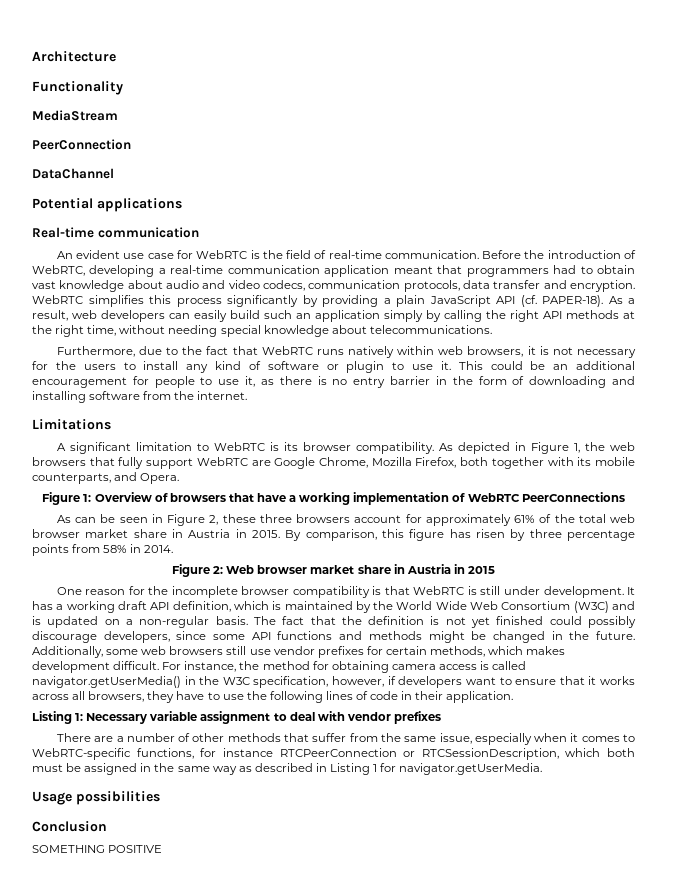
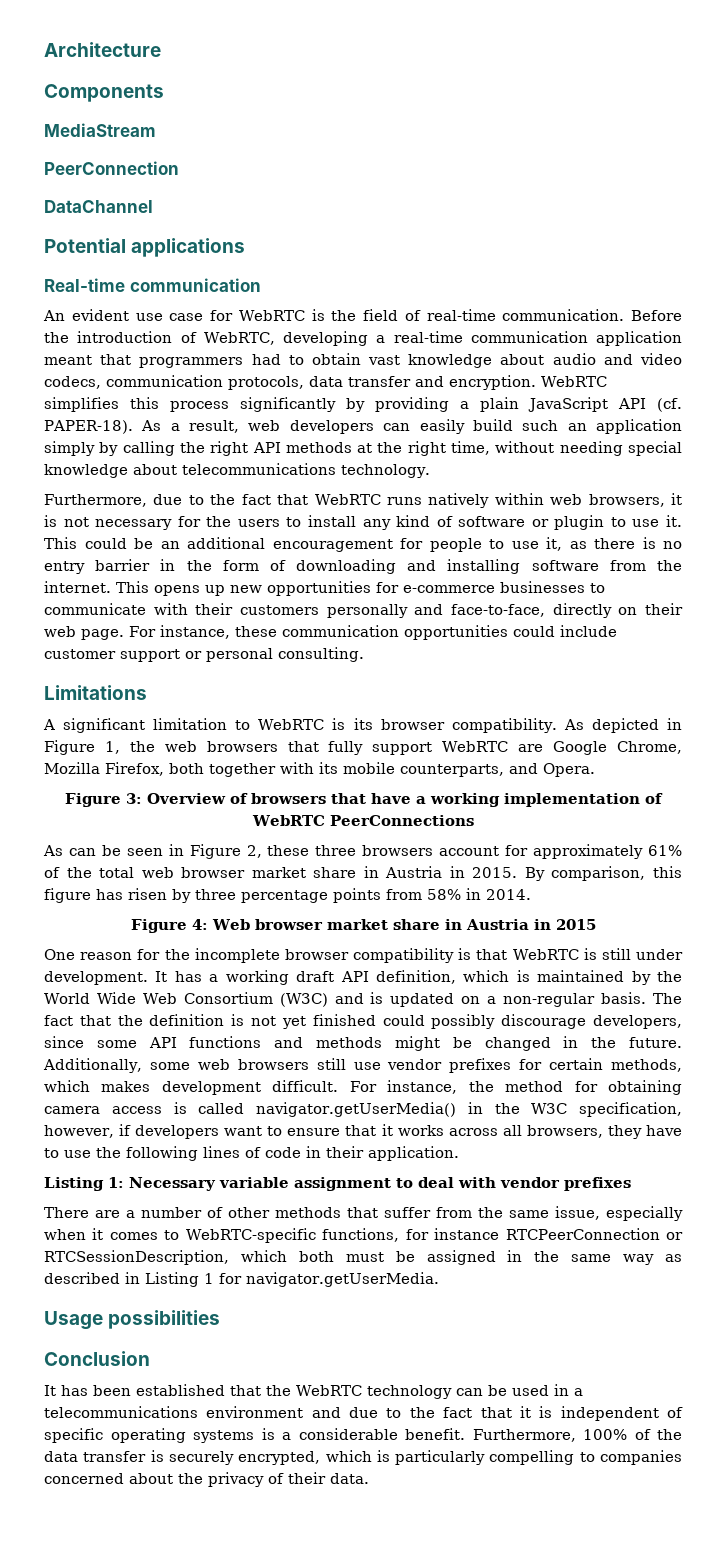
[32,81,123,95] Functionality -> [44,84,164,102] Components
[369,325,492,334] telecommunications. -> [182,463,430,478] telecommunications technology.
(248, 395) none -> [116,581,605,596] [44,603,683,618] [44,625,617,640] [44,647,364,662] This opens up new opportunities for e-commerce businesses to communicate with their customers personally and face-to-face, directly on their web page. For instance, these communication opportunities could include customer support or personal consulting.
[83,494,92,502] 1: -> [126,793,142,804] 3:
[213,566,224,574] 2: -> [191,919,208,930] 4:
[32,845,163,853] SOMETHING POSITIVE -> [44,1384,583,1399] [44,1406,684,1421] [44,1428,682,1443] [44,1450,682,1465] [44,1472,369,1487] It has been established that the WebRTC technology can be used in a telecommunications environment and due to the fact that it is independent of specific operating systems is a considerable benefit. Furthermore, 100% of the data transfer is securely encrypted, which is particularly compelling to companies concerned about the privacy of their data.

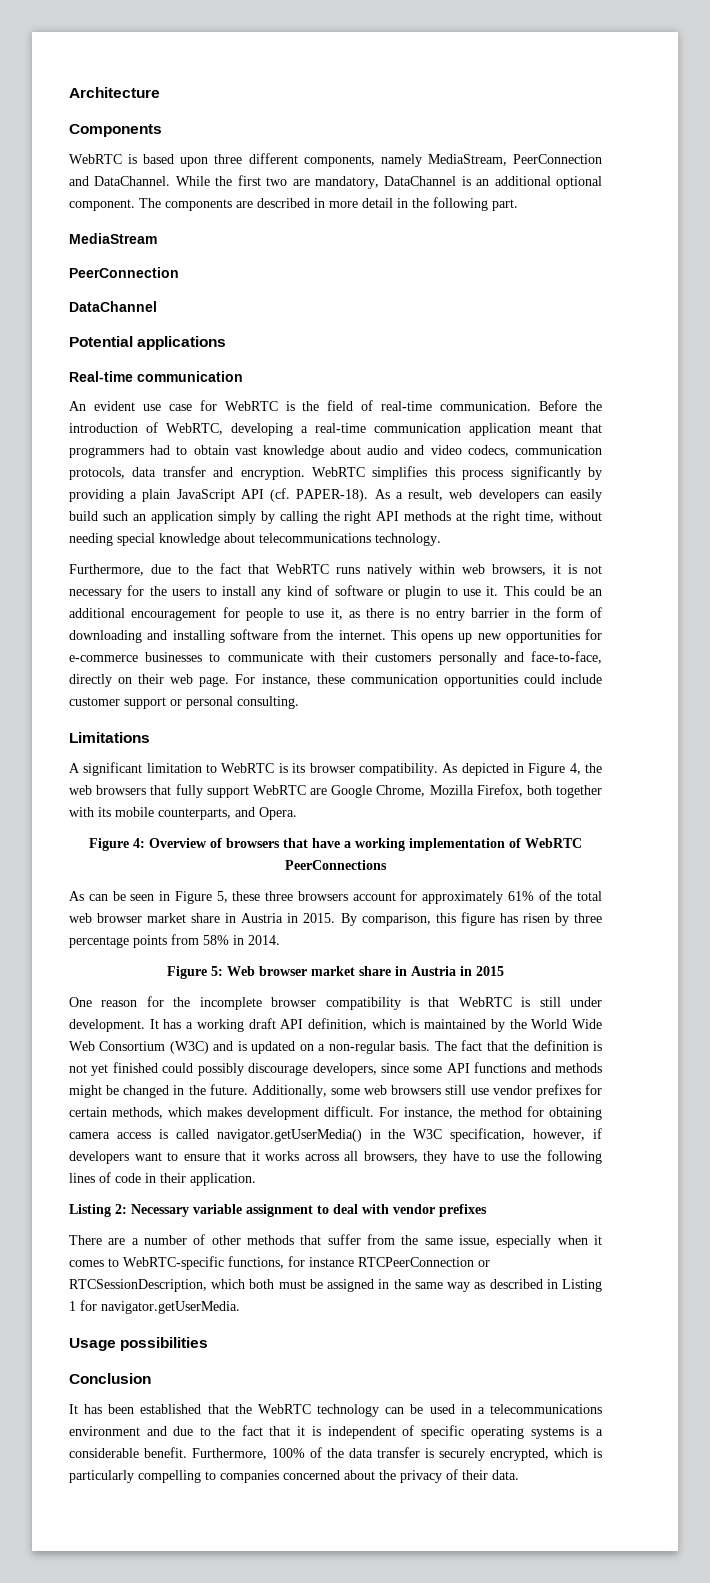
(164, 93) none -> [69,153,602,167] [69,175,602,189] [69,197,518,211] // WebRTC is based upon three different components, namely MediaStream, PeerConnection and DataChannel. While the first two are mandatory, DataChannel is an additional optional component. The components are described in more detail in the following part.
[104,741,120,754] 1, -> [569,763,581,775] 4,
[126,793,142,804] 3: -> [133,838,145,848] 4:
[246,845,262,858] 2, -> [216,891,228,903] 5,
[191,919,208,930] 4: -> [211,966,223,976] 5:
[108,1177,124,1188] 1: -> [115,1204,127,1214] 2:

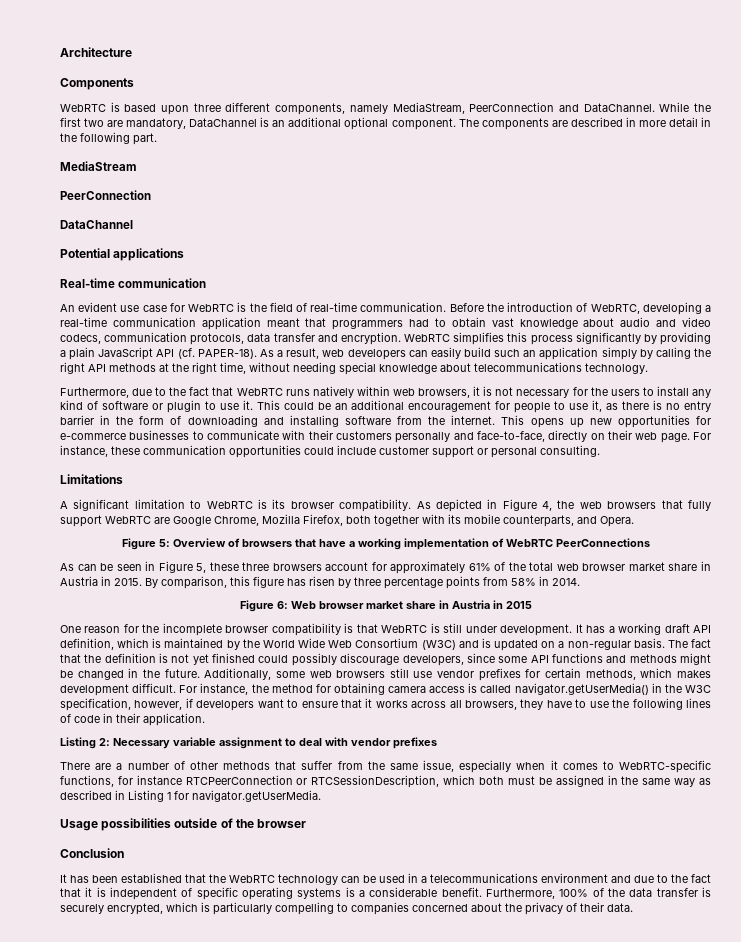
[133,838,145,848] 4: -> [158,539,170,547] 5:
[211,966,223,976] 5: -> [276,601,288,609] 6:
(209, 1344) none -> [174,818,307,828] outside of the browser

